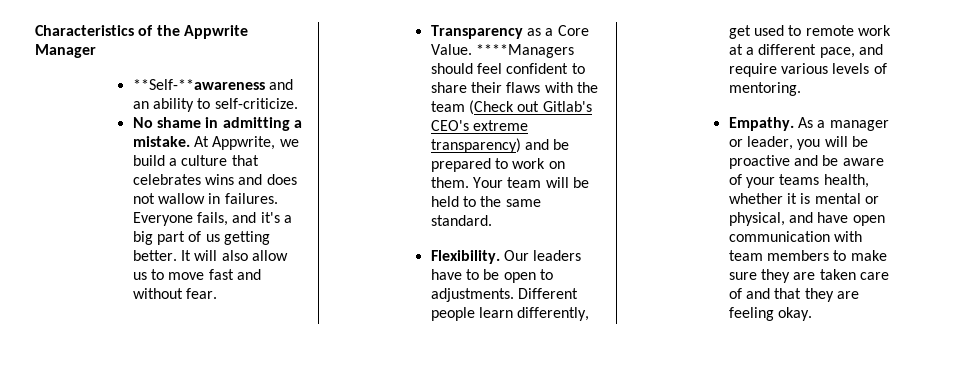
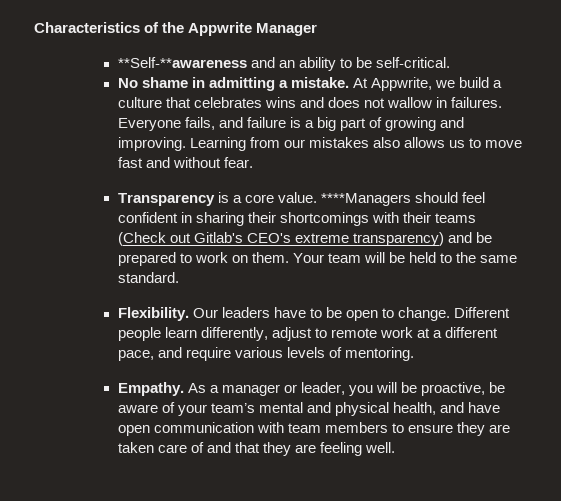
[214,98,298,109] self-criticize. -> [356,57,451,68] be self-critical.
[260,212,280,223] it's -> [246,117,301,128] failure is
[205,231,270,245] [132,250,288,261] us getting better. It will also allow -> [385,117,465,131] [117,137,446,151] growing and improving. Learning from our mistakes also allows
[527,25,589,36] [430,44,575,58] [430,63,585,74] [430,82,598,93] [430,101,465,112] as a Core Value. ****Managers should feel confident to share their flaws with the team -> [217,192,486,206] [117,212,477,226] is a core value. ****Managers should feel confident in sharing their shortcomings with their teams
[430,288,514,302] adjustments. -> [398,307,451,321] change.
[728,25,785,39] get used -> [271,327,312,341] adjust
[728,155,819,169] proactive and -> [421,382,486,396] proactive,
[779,174,869,188] [728,193,879,204] [728,212,785,226] teams health, whether it is mental or physical, -> [210,402,437,416] team’s mental and physical health,
[850,250,887,261] [728,272,757,280] make sure -> [408,424,454,433] ensure
[778,307,813,321] okay. -> [365,442,396,453] well.

